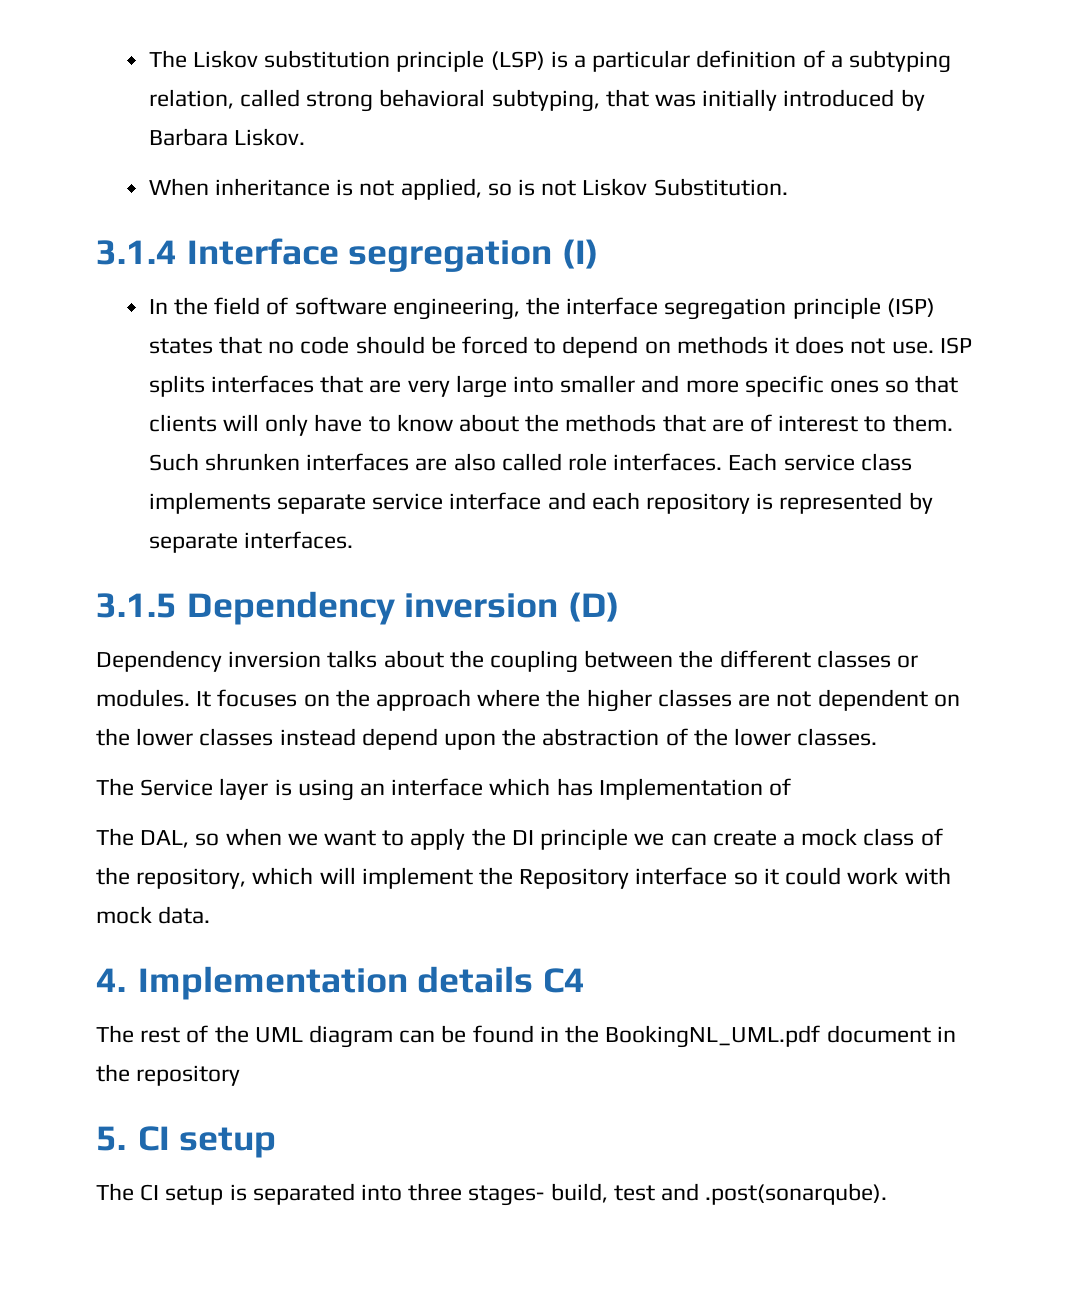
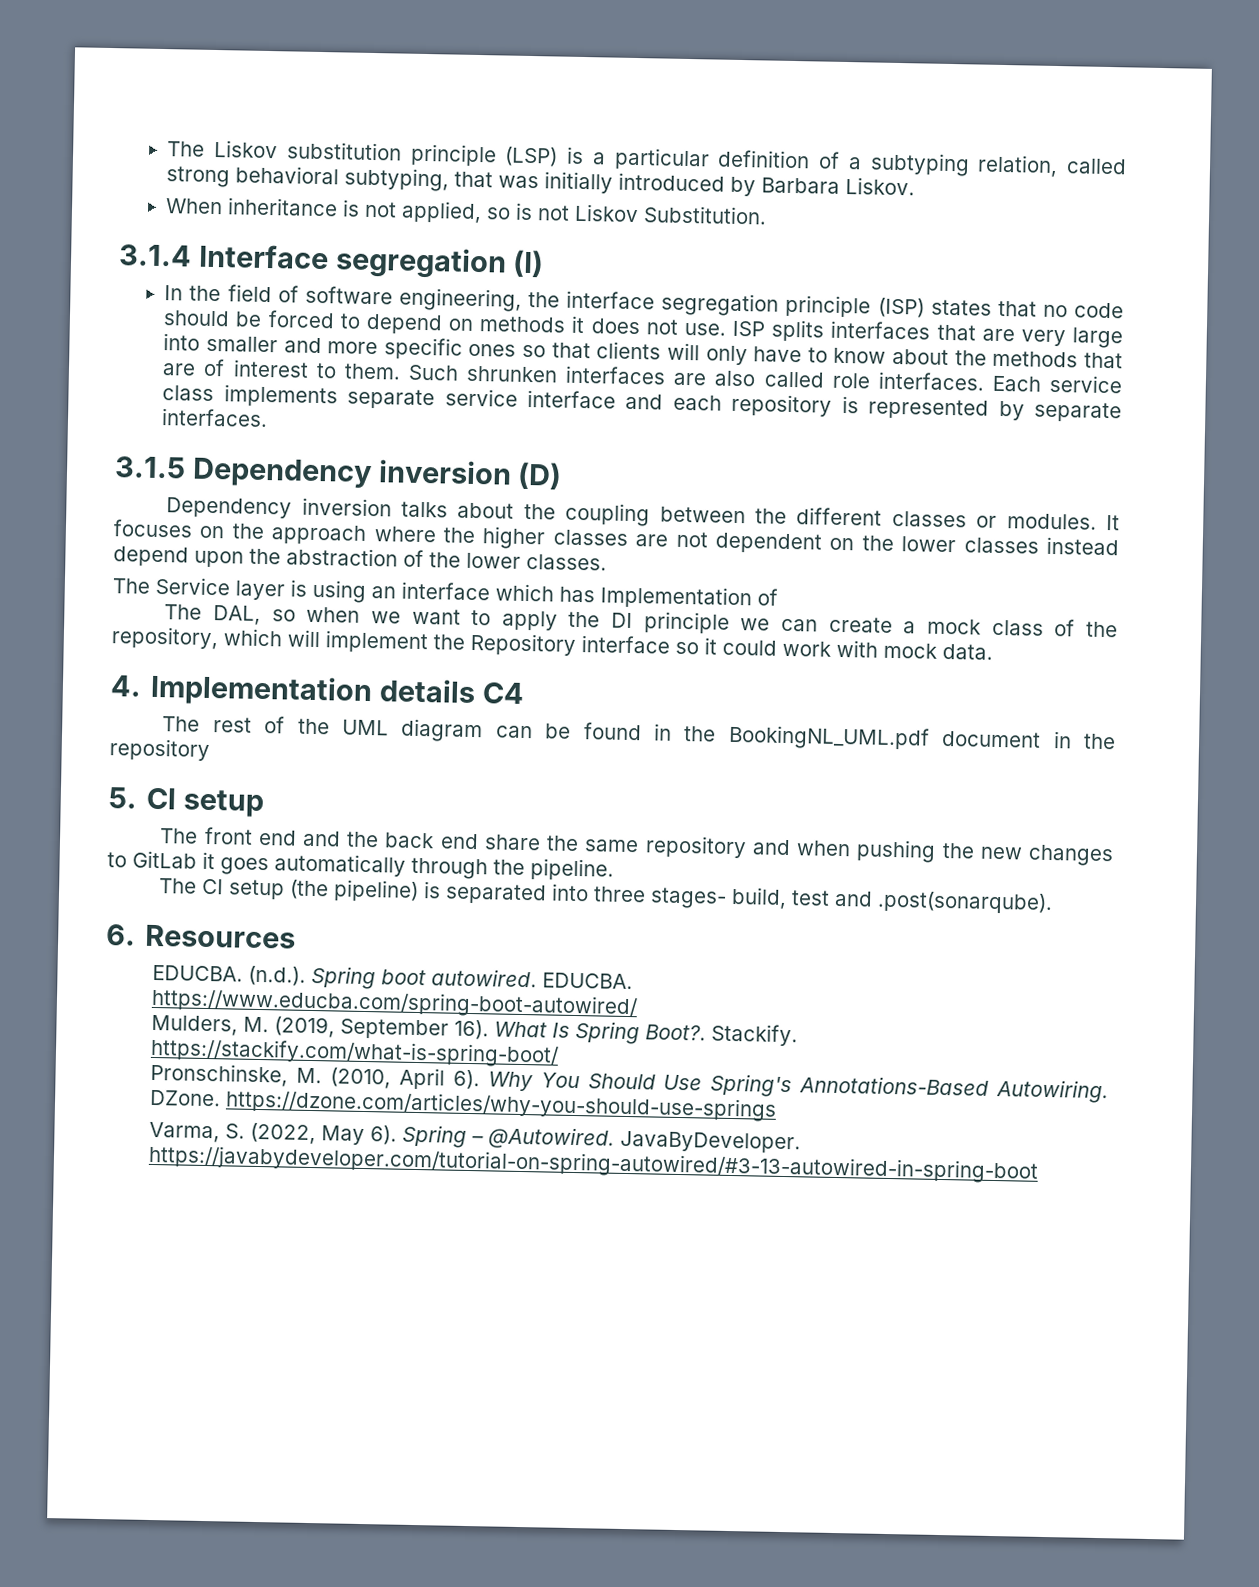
(277, 1142) none -> [159,826,1114,867] [107,850,614,881] // The front end and the back end share the same repository and when pushing the new changes to GitLab it goes automatically through the pipeline.
(224, 1195) none -> [289,879,420,903] (the pipeline)
(888, 1194) none -> [106,924,297,949] [152,964,634,990] [151,987,639,1020] [151,1014,799,1047] [150,1037,560,1068] [150,1062,1109,1104] [149,1089,778,1122] [149,1121,802,1154] [148,1144,1040,1184] // 6. Resources // EDUCBA. (n.d.). Spring boot autowired. EDUCBA. https://www.educba.com/spring-boot-autowired/ // Mulders, M. (2019, September 16). What Is Spring Boot?. Stackify. https://stackify.com/what-is-spring-boot/ // Pronschinske, M. (2010, April 6). Why You Should Use Spring's Annotations-Based Autowiring. DZone. https://dzone.com/articles/why-you-should-use-springs // Varma, S. (2022, May 6). Spring – @Autowired. JavaByDeveloper. https://javabydeveloper.com/tutorial-on-spring-autowired/#3-13-autowired-in-spring-boot

